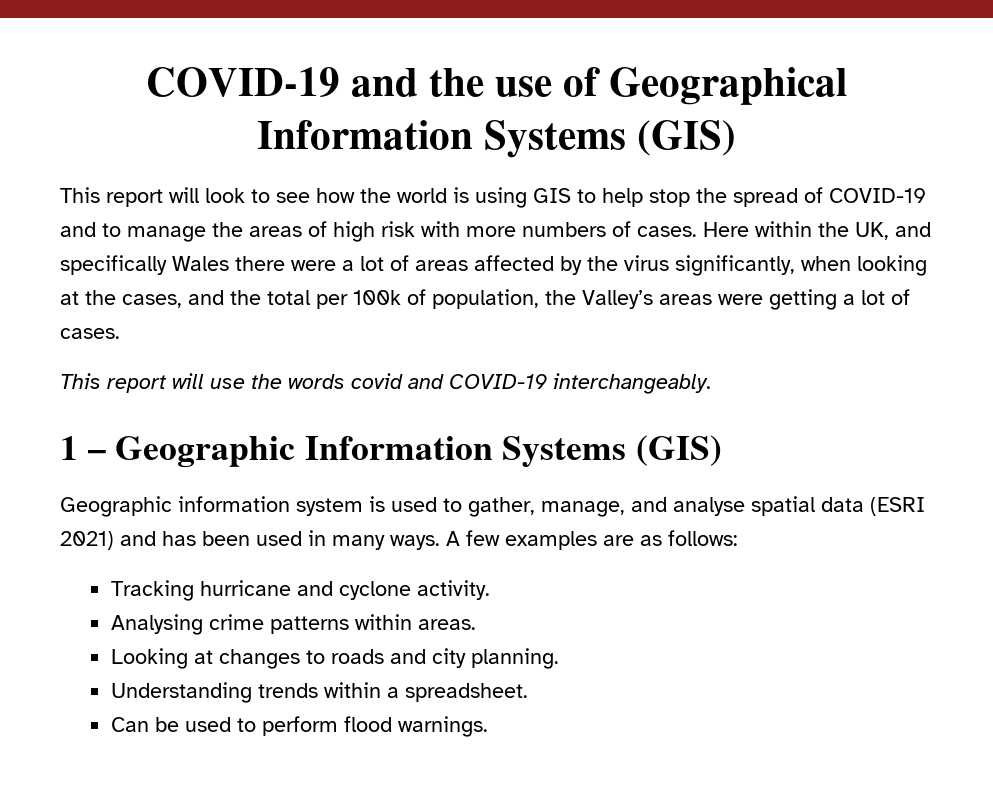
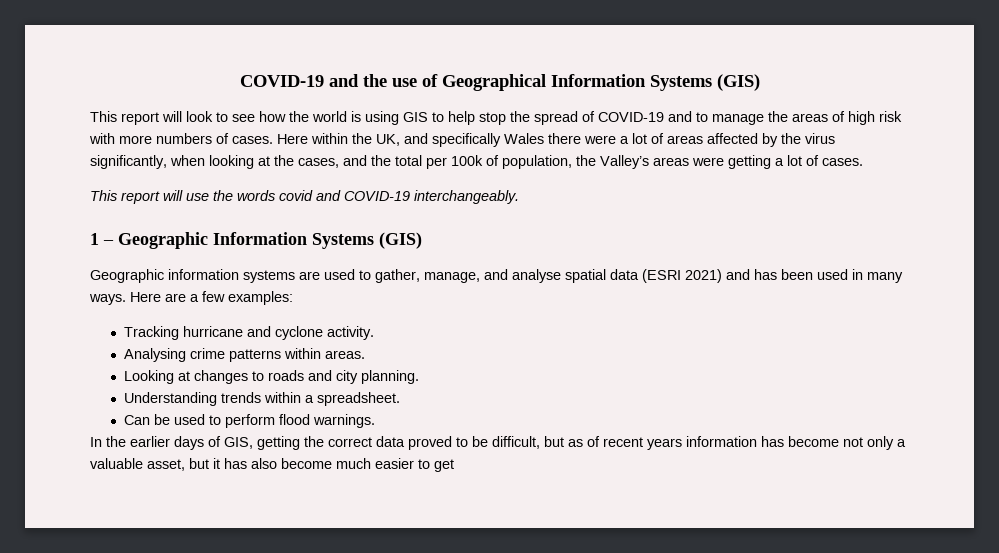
[296,496,385,516] system is -> [243,270,320,283] systems are
[446,530,738,550] A few examples are as follows: -> [130,291,293,305] Here are a few examples:
(488, 726) none -> [90,436,906,450] [90,458,454,472] // In the earlier days of GIS, getting the correct data proved to be difficult, but as of recent years information has become not only a valuable asset, but it has also become much easier to get

